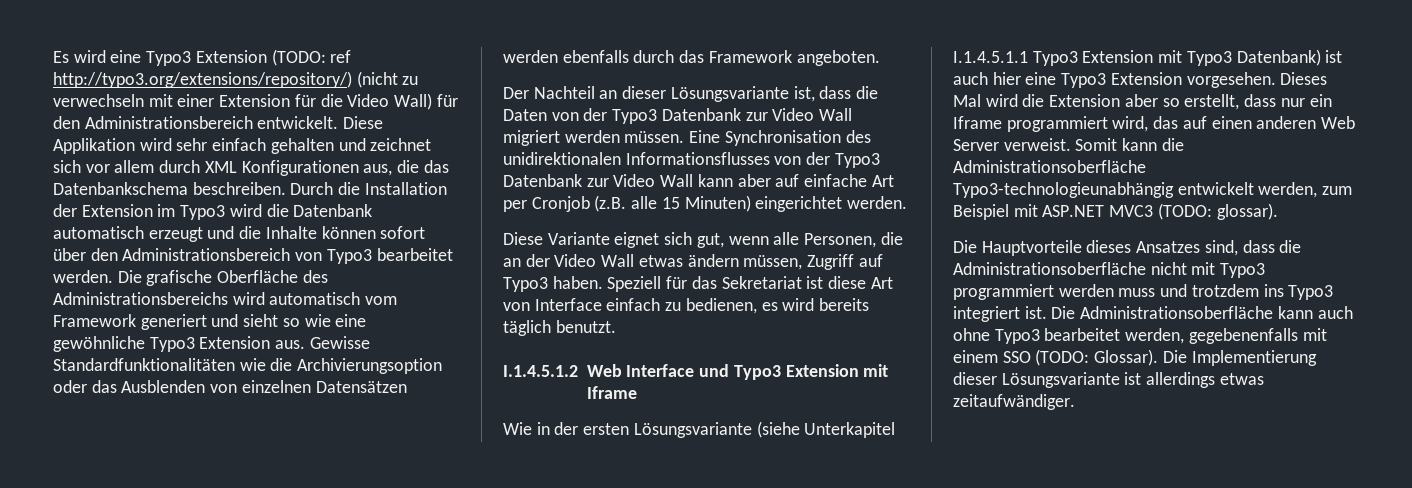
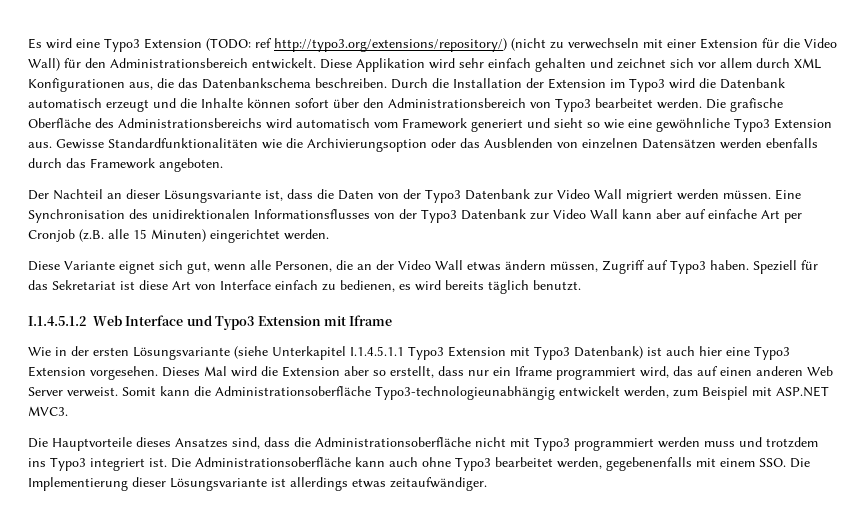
[1109,203,1278,220] MVC3 (TODO: glossar). -> [28,406,68,416] MVC3.
[1002,349,1159,366] SSO (TODO: Glossar). -> [759,458,786,467] SSO.

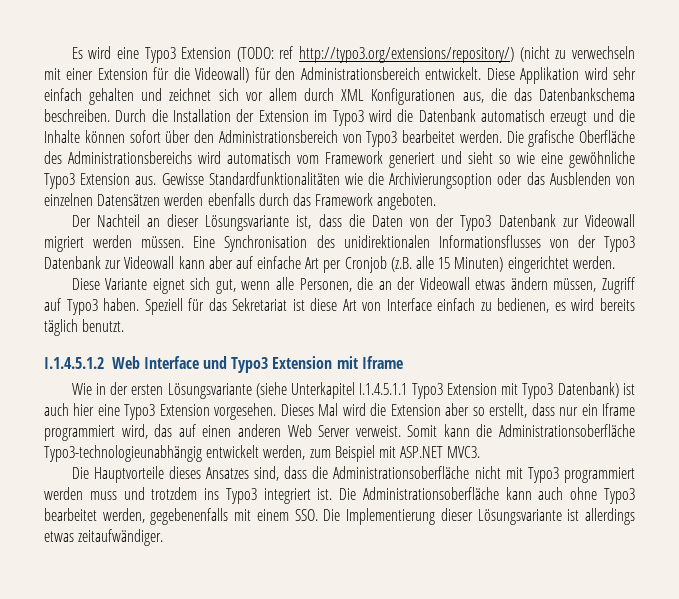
[804,38,837,48] [28,58,60,71] Video Wall) -> [195,67,250,83] Videowall)
[557,189,622,199] Video Wall -> [585,214,636,227] Videowall
[553,209,618,219] Video Wall -> [124,256,175,269] Videowall
[398,260,463,270] Video Wall -> [419,277,470,290] Videowall

